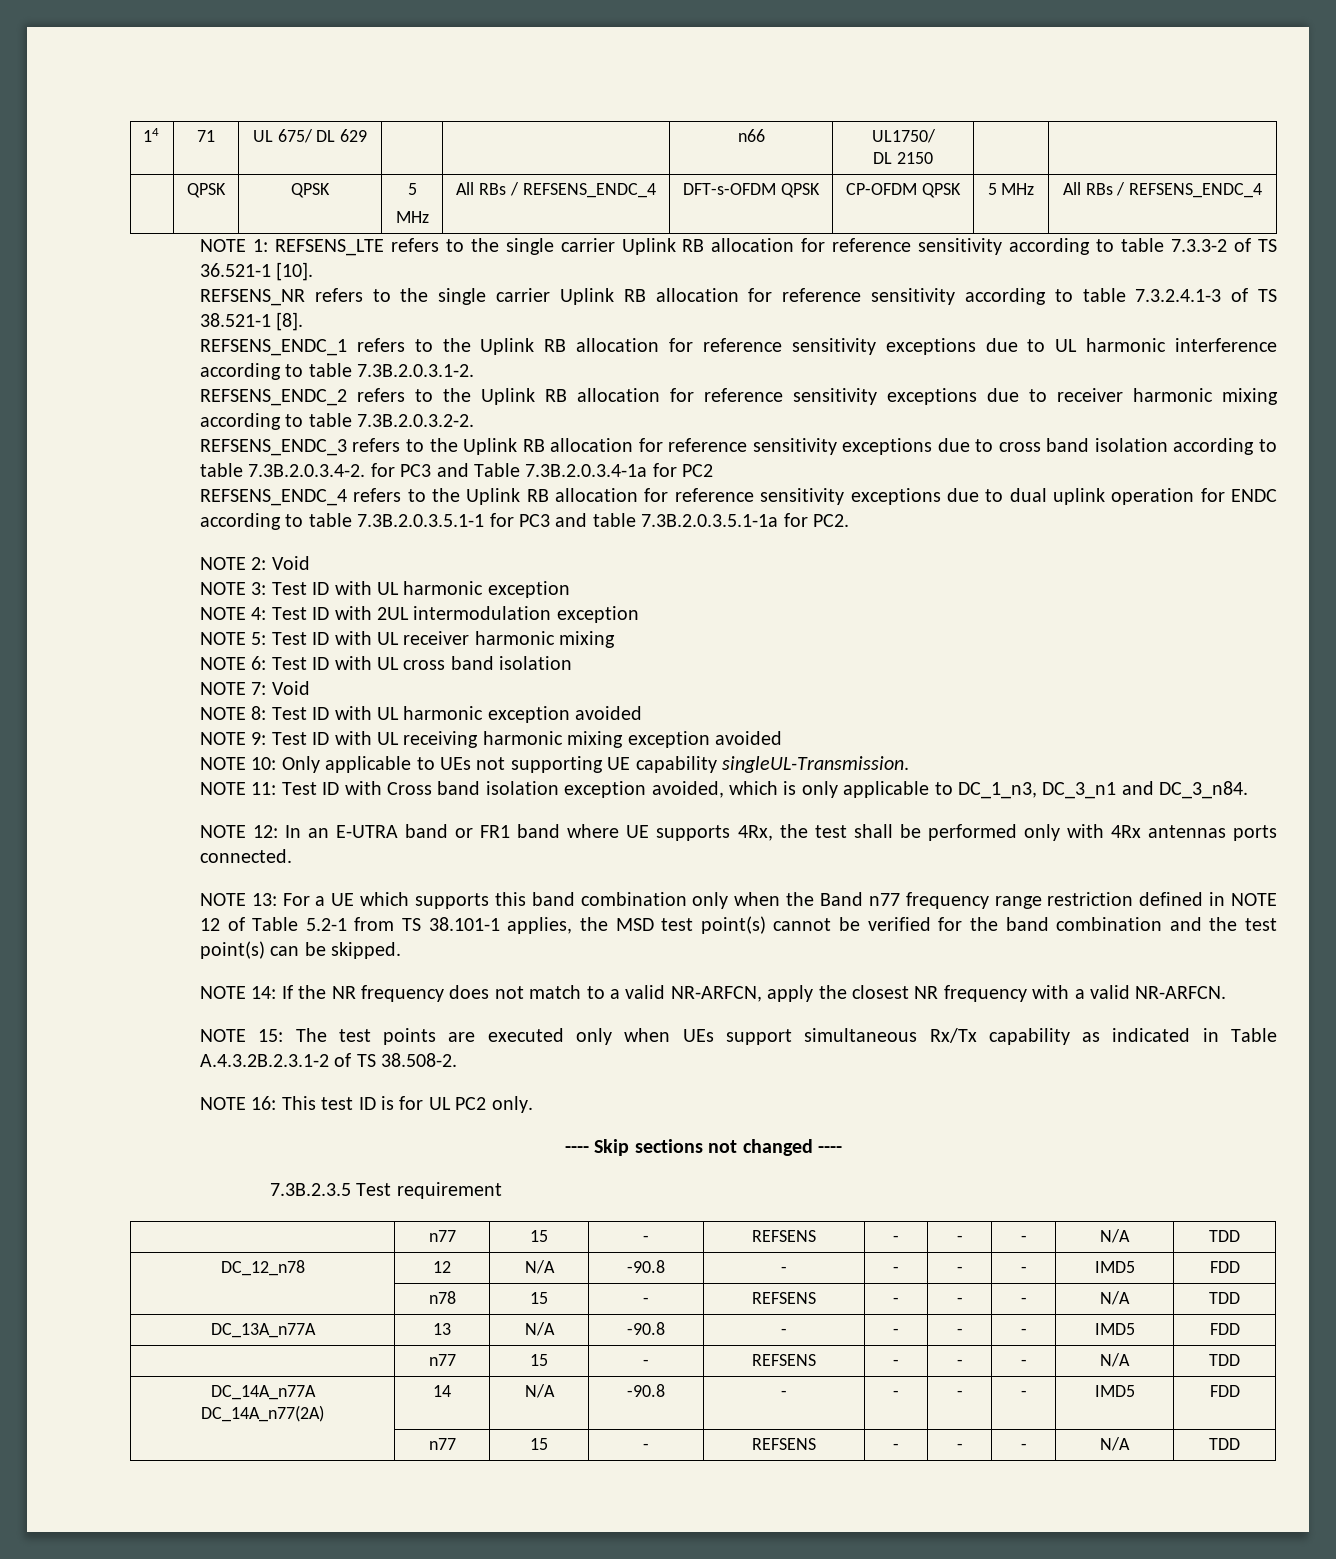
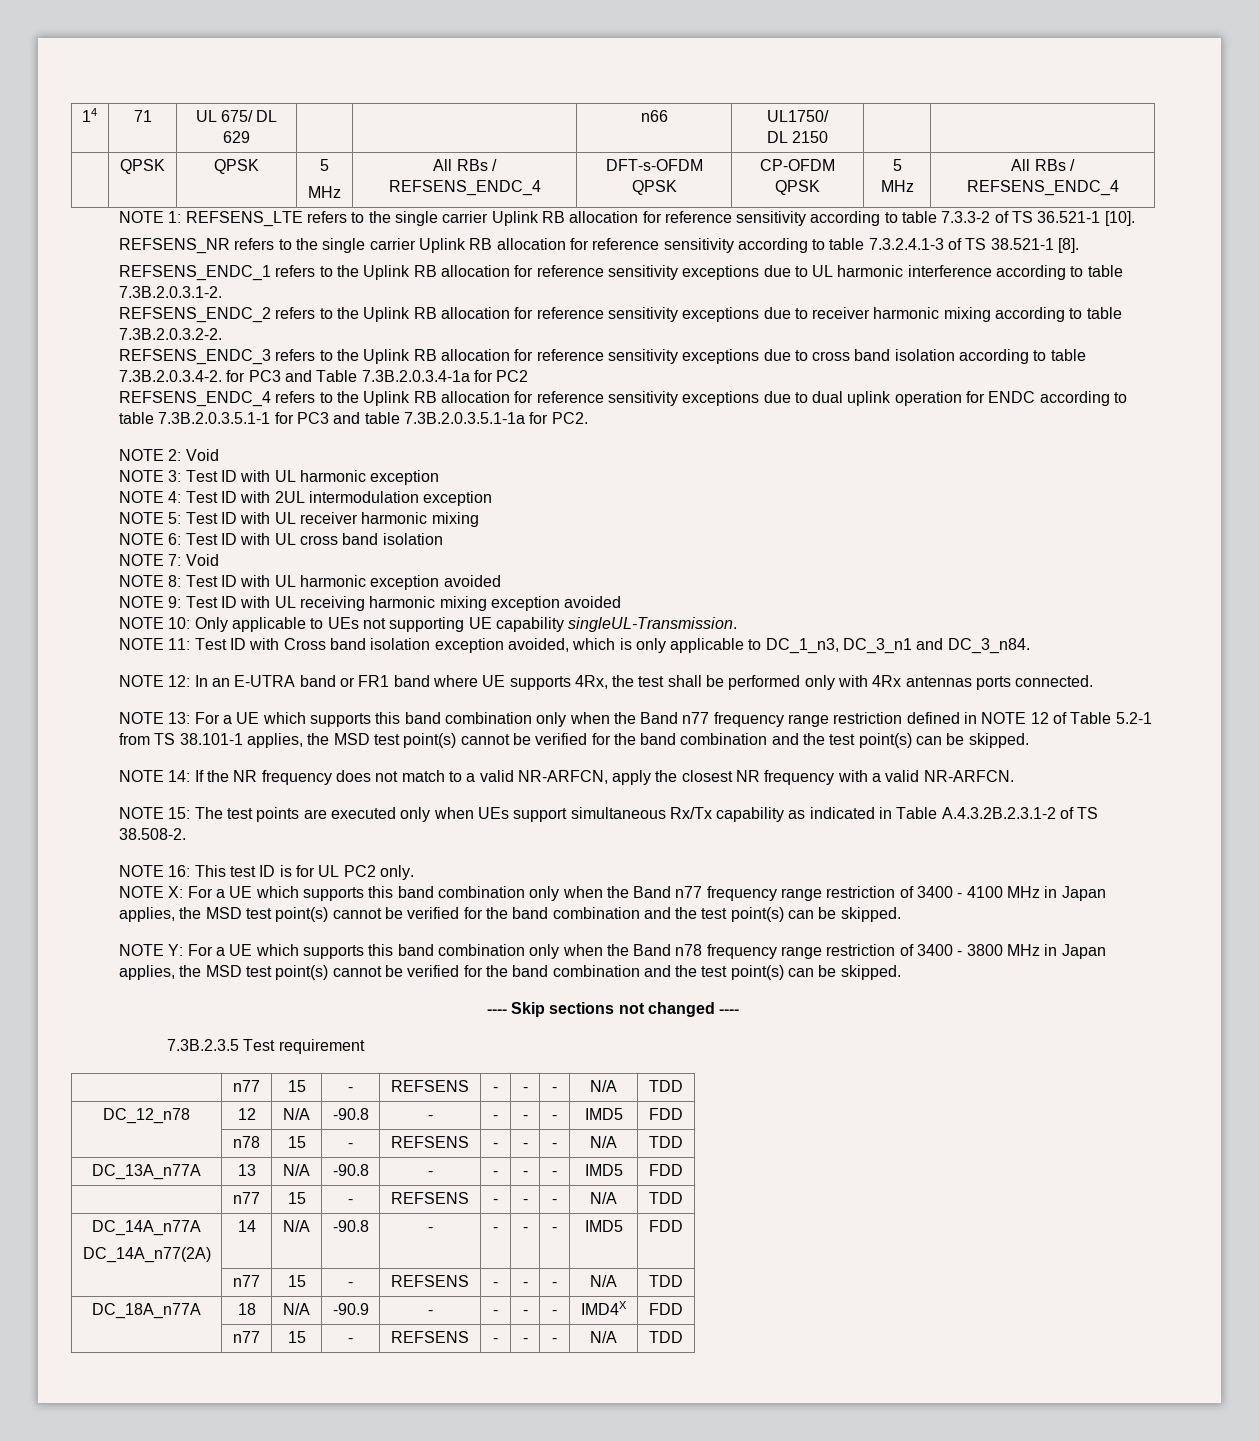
(533, 1104) none -> [118,886,1106,901] [118,907,901,922] [118,944,1106,959] [118,965,901,980] // NOTE X: For a UE which supports this band combination only when the Band n77 frequency range restriction of 3400 - 4100 MHz in Japan applies, the MSD test point(s) cannot be verified for the band combination and the test point(s) can be skipped. // NOTE Y: For a UE which supports this band combination only when the Band n78 frequency range restriction of 3400 - 3800 MHz in Japan applies, the MSD test point(s) cannot be verified for the band combination and the test point(s) can be skipped.
(1240, 1444) none -> [92,1303,201,1319] [237,1303,256,1315] [283,1303,310,1315] [332,1303,369,1315] [427,1310,433,1315] [493,1310,498,1315] [522,1310,528,1315] [552,1310,557,1315] [581,1301,627,1315] [649,1303,683,1315] [233,1331,260,1343] [287,1331,306,1343] [348,1338,353,1343] [391,1331,469,1343] [493,1338,498,1343] [522,1338,528,1343] [552,1338,557,1343] [590,1331,617,1343] [649,1331,683,1343] // DC_18A_n77A | 18 | N/A | -90.9 | - | - | - | - | IMD4X | FDD // | n77 | 15 | - | REFSENS | - | - | - | N/A | TDD

